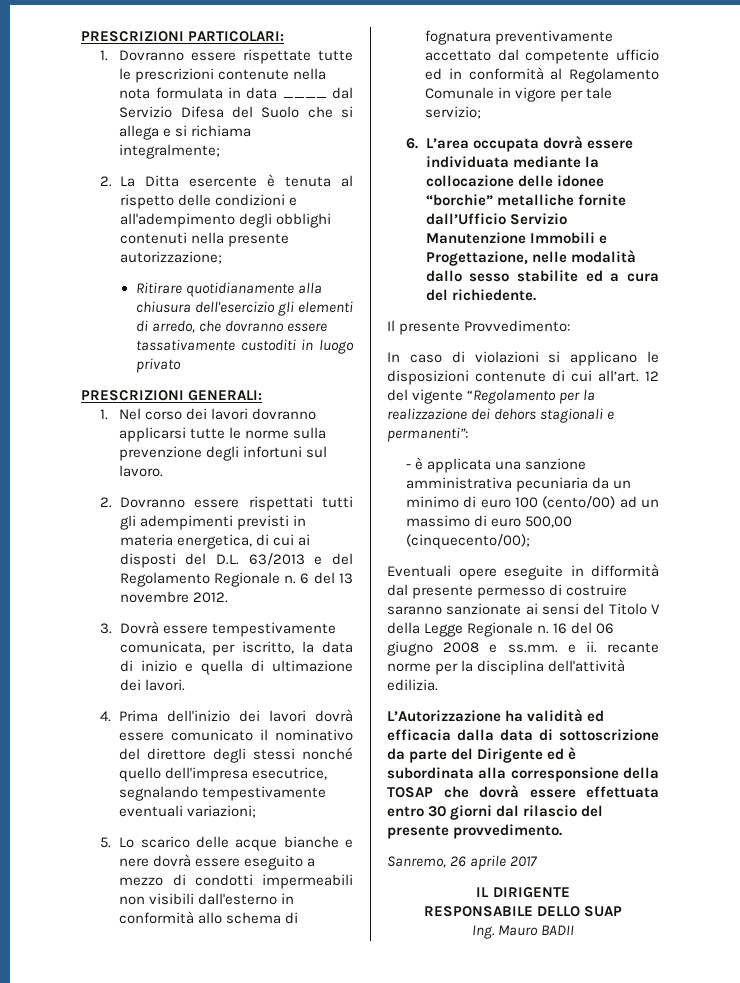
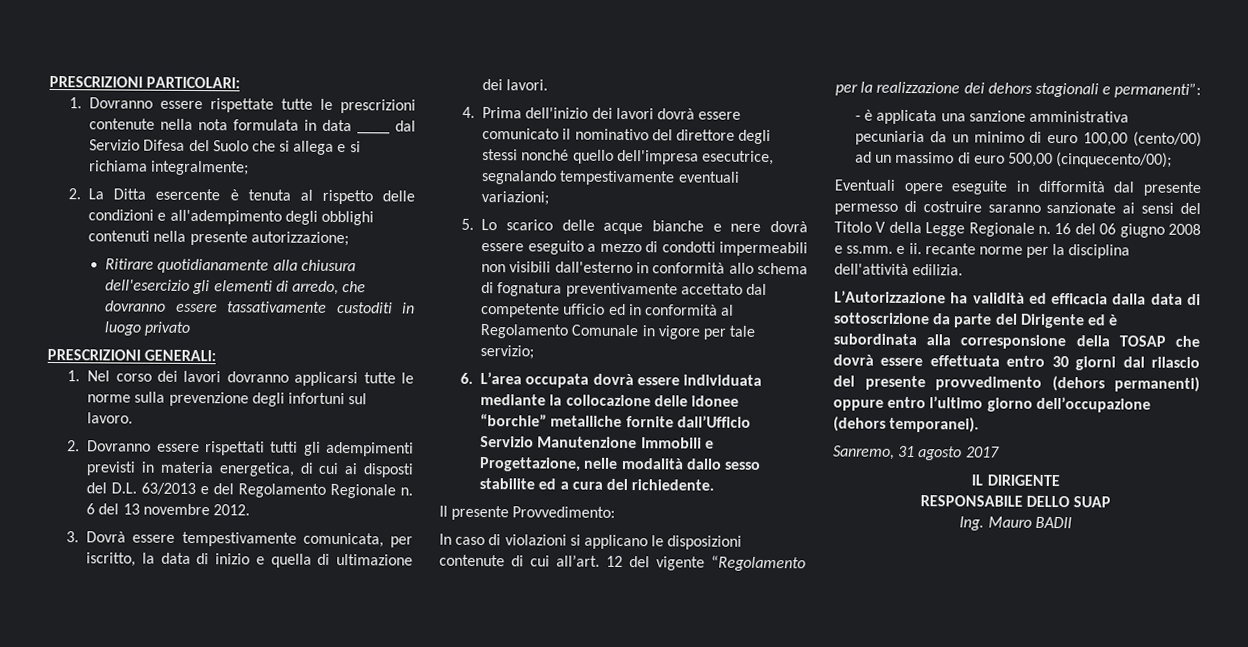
[515,497,539,508] 100 -> [1083,132,1129,147] 100,00
[453,824,563,839] provvedimento. -> [935,375,1200,393] [833,396,1151,413] [833,416,980,433] provvedimento (dehors permanenti) oppure entro l’ultimo giorno dell’occupazione (dehors temporanei).
[450,855,507,870] 26 aprile -> [898,445,963,461] 31 agosto

